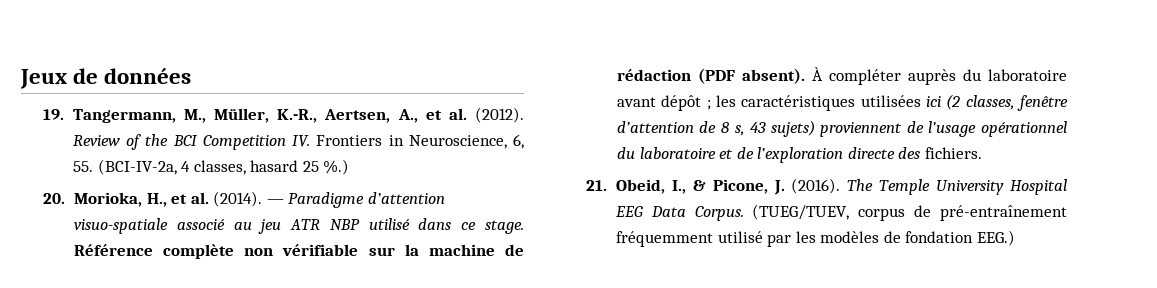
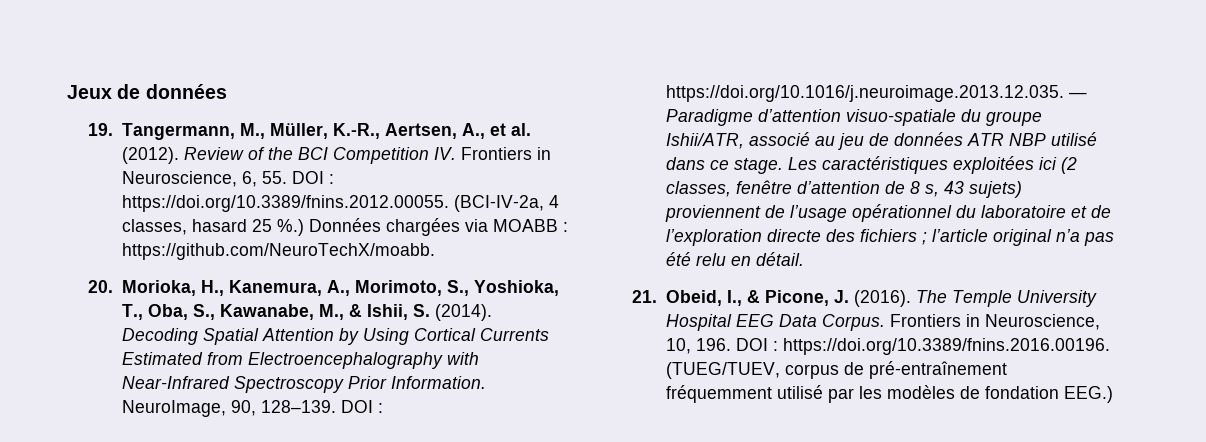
(93, 166) none -> [291,171,334,184] [121,195,449,212] DOI : https://doi.org/10.3389/fnins.2012.00055.
[43,191,263,207] // 20. Morioka, H., et al. (2014). -> [308,218,568,236] [121,243,435,260] [87,280,559,296] [121,304,492,321] [121,328,549,345] [121,352,479,369] [121,376,486,393] [121,400,383,417] [665,85,1064,102] Données chargées via MOABB : https://github.com/NeuroTechX/moabb. // 20. Morioka, H., Kanemura, A., Morimoto, S., Yoshioka, T., Oba, S., Kawanabe, M., & Ishii, S. (2014). Decoding Spatial Attention by Using Cortical Currents Estimated from Electroencephalography with Near-Infrared Spectroscopy Prior Information. NeuroImage, 90, 128–139. DOI : https://doi.org/10.1016/j.neuroimage.2013.12.035.
(168, 226) none -> [960,109,1042,126] [665,133,744,149] du groupe Ishii/ATR,
(282, 226) none -> [868,132,963,146] de données
[73,244,524,259] [616,67,1067,85] [616,95,921,111] Référence complète non vérifiable sur la machine de rédaction (PDF absent). À compléter auprès du laboratoire avant dépôt ; les caractéristiques utilisées -> [787,156,1034,174] Les caractéristiques exploitées
[925,147,983,159] fichiers. -> [859,229,1114,246] [665,252,804,266] fichiers ; l’article original n’a pas été relu en détail.
(744, 213) none -> [889,314,1100,330] [665,338,1110,355] Frontiers in Neuroscience, 10, 196. DOI : https://doi.org/10.3389/fnins.2016.00196.

